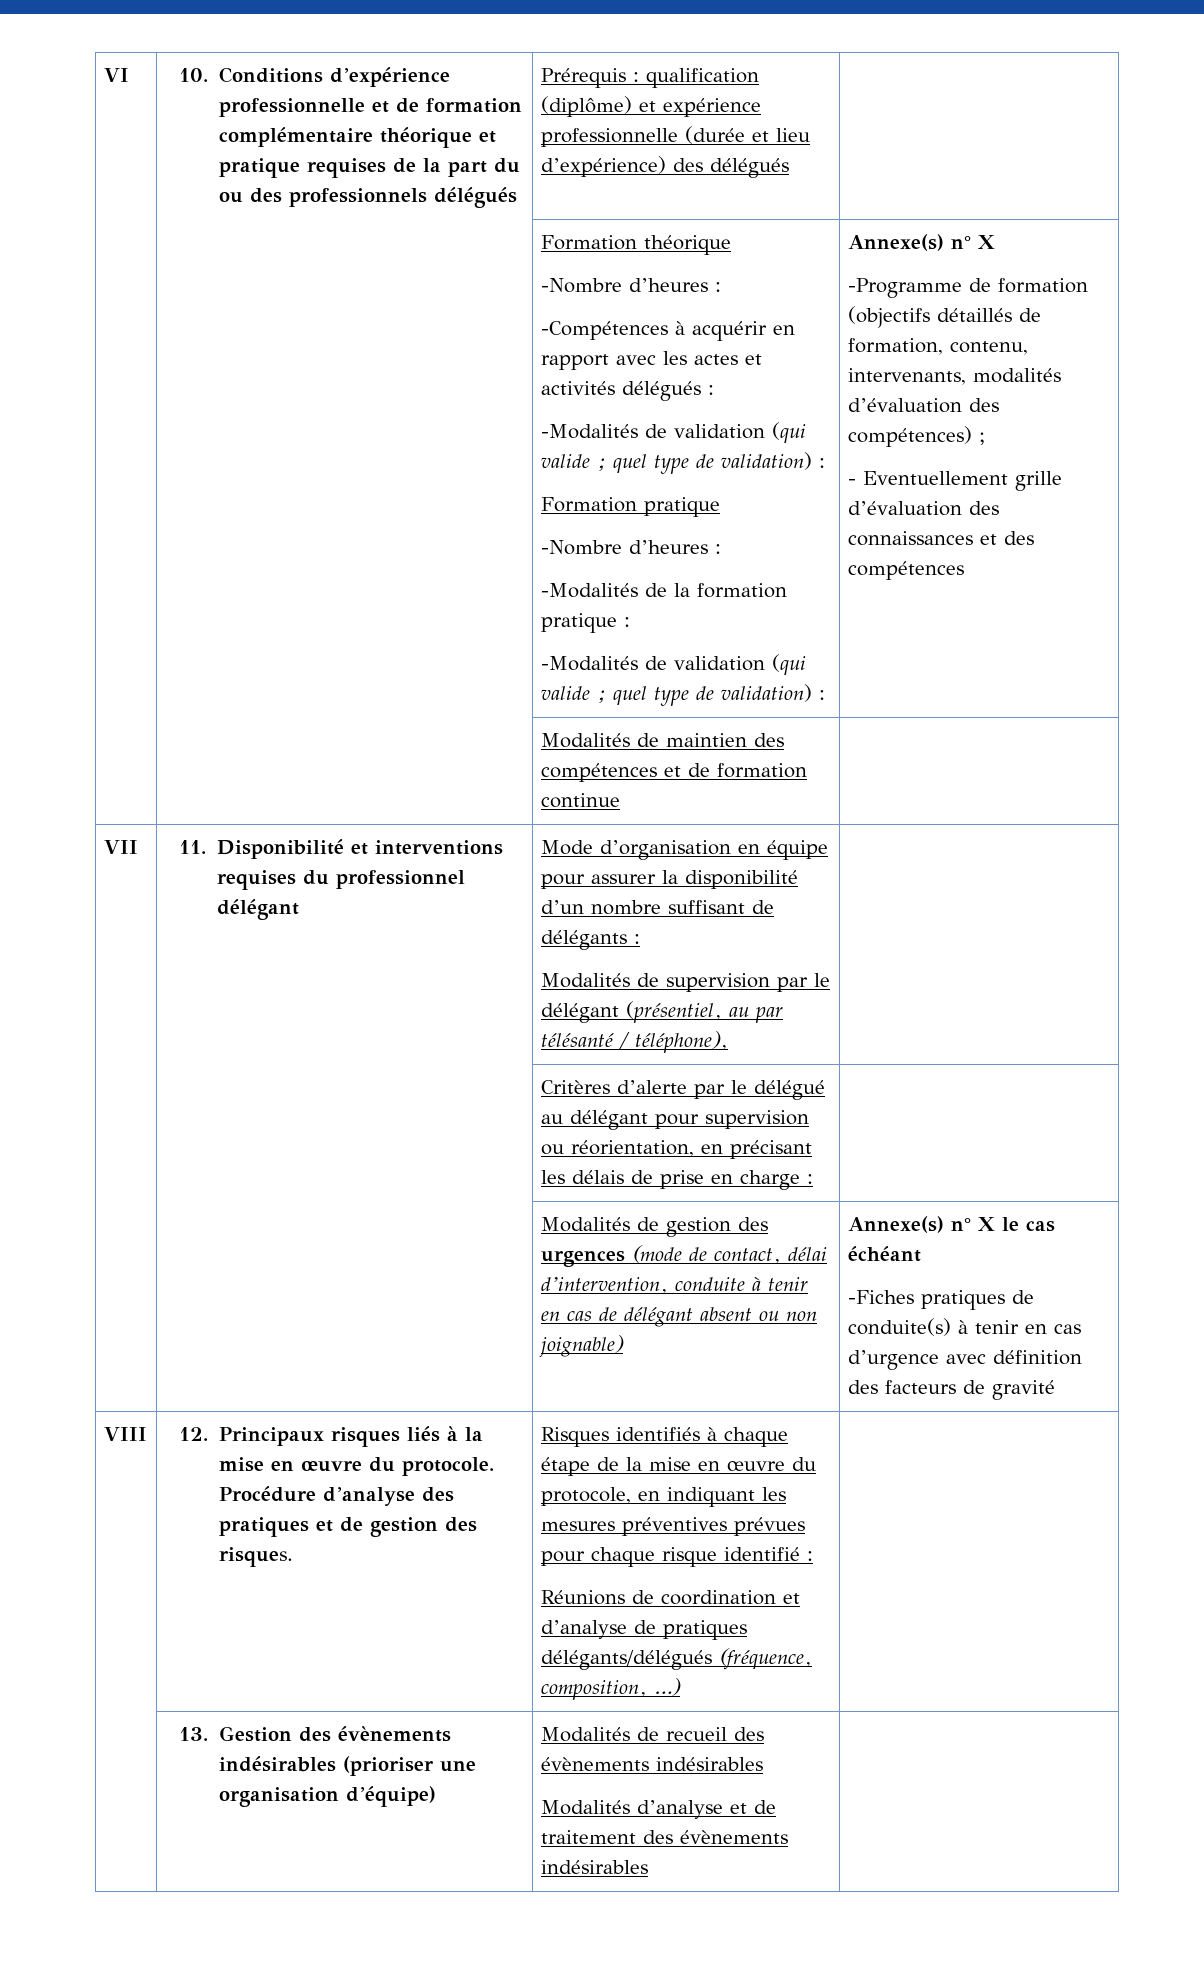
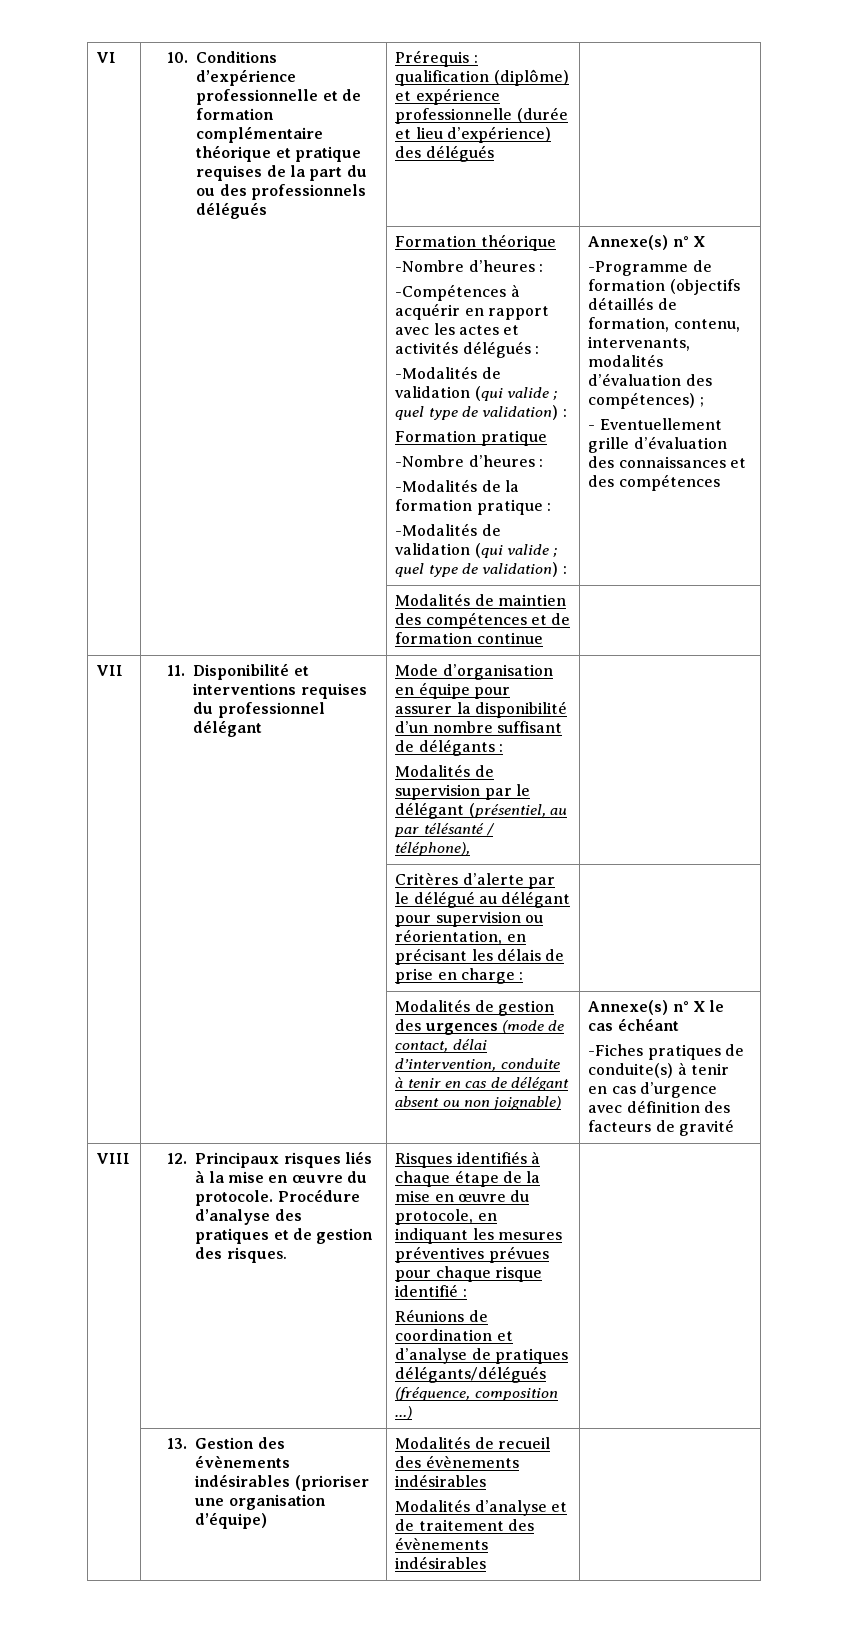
[540,1680,647,1700] composition, -> [474,1388,558,1401] composition

